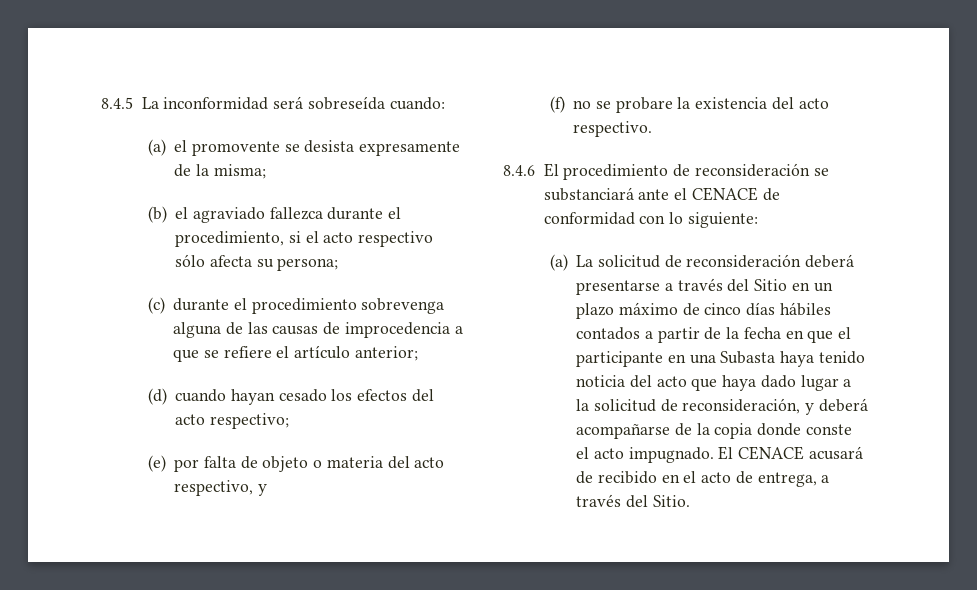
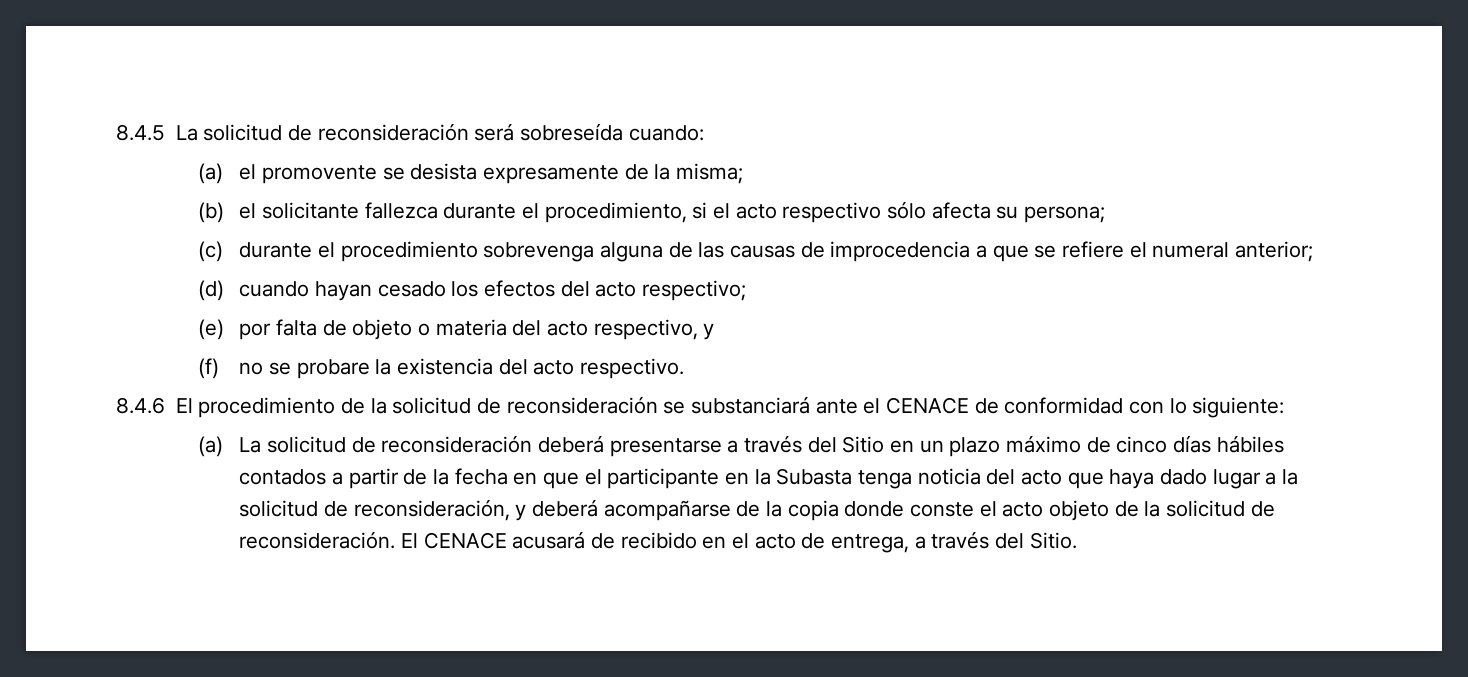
[163,97,269,110] inconformidad -> [203,123,469,141] solicitud de reconsideración
[193,207,266,223] agraviado -> [262,202,360,219] solicitante
[294,345,351,359] artículo -> [1152,242,1230,258] numeral
(691, 170) none -> [370,397,501,414] la solicitud de
[689,351,865,367] una Subasta haya tenido -> [754,468,913,489] la Subasta tenga
[628,447,714,463] impugnado. -> [1049,500,1275,521] [239,531,396,549] objeto de la solicitud de reconsideración.

